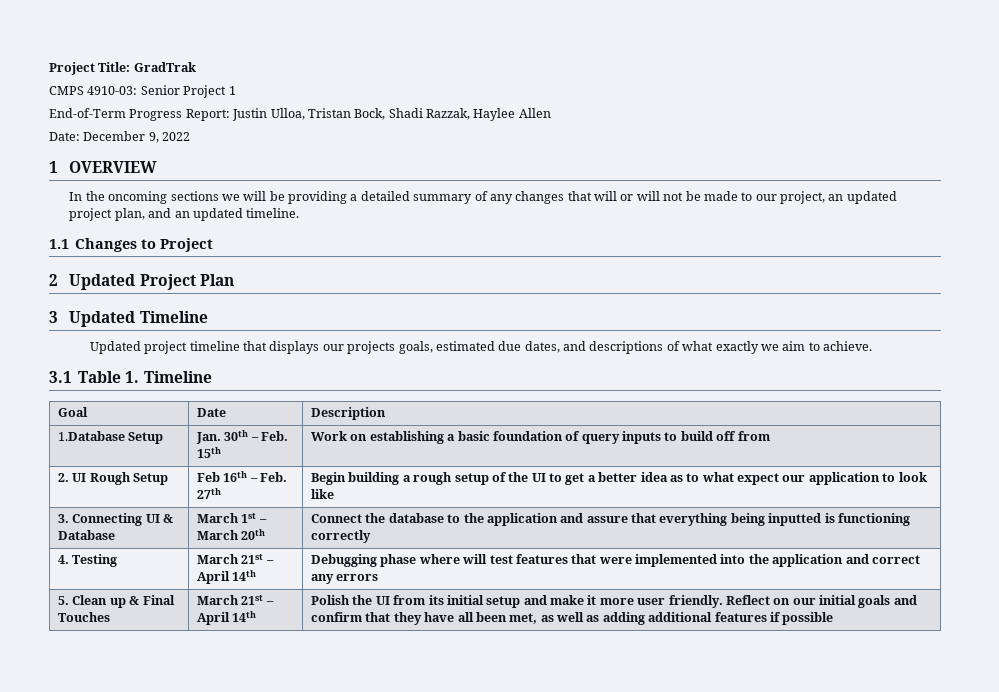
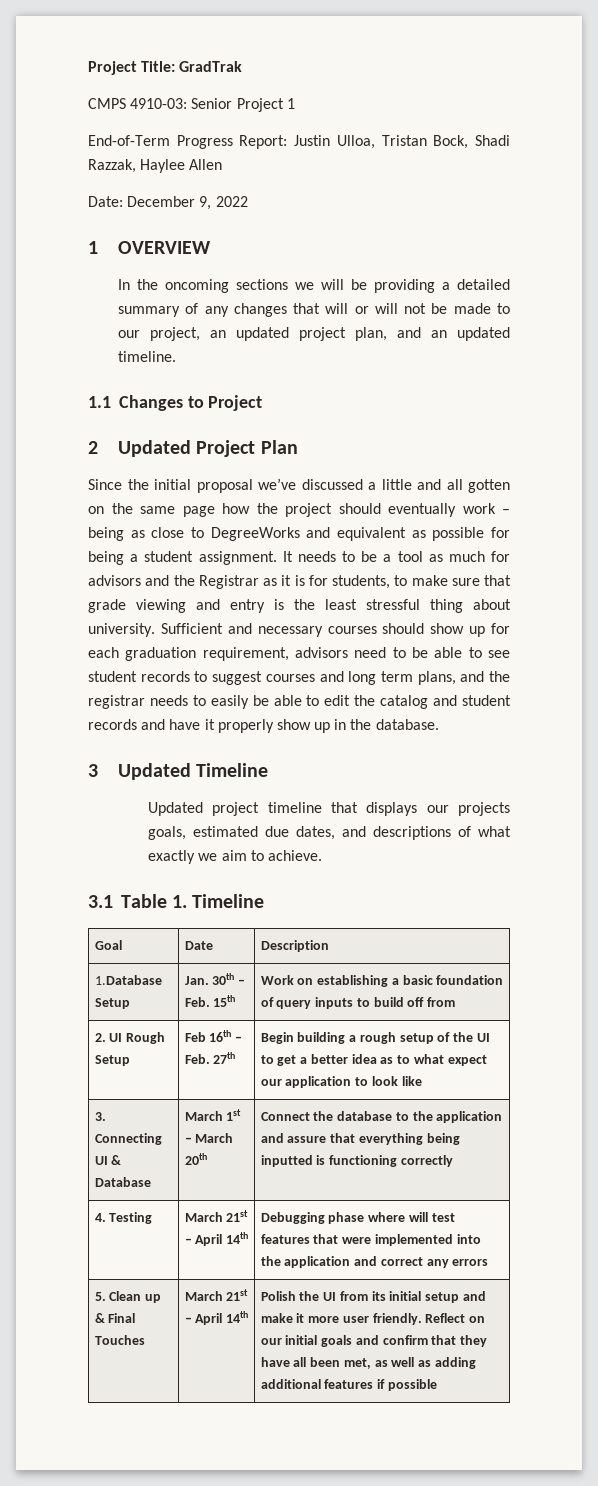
(234, 280) none -> [88,478,510,493] [88,503,510,517] [88,527,511,541] [88,551,511,565] [88,575,511,589] [88,599,511,613] [88,623,510,637] [88,647,510,661] [88,671,510,685] [88,695,512,709] [88,719,439,733] // Since the initial proposal we’ve discussed a little and all gotten on the same page how the project should eventually work – being as close to DegreeWorks and equivalent as possible for being a student assignment. It needs to be a tool as much for advisors and the Registrar as it is for students, to make sure that grade viewing and entry is the least stressful thing about university. Sufficient and necessary courses should show up for each graduation requirement, advisors need to be able to see student records to suggest courses and long term plans, and the registrar needs to easily be able to edit the catalog and student records and have it properly show up in the database.

